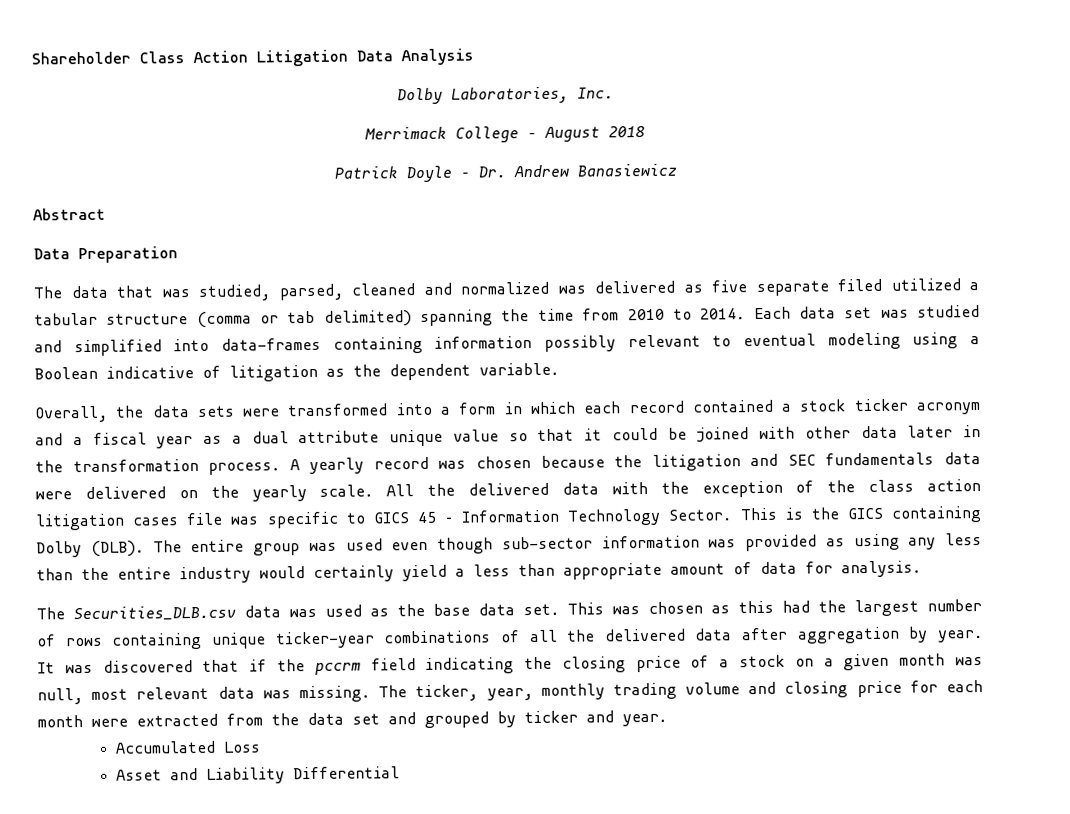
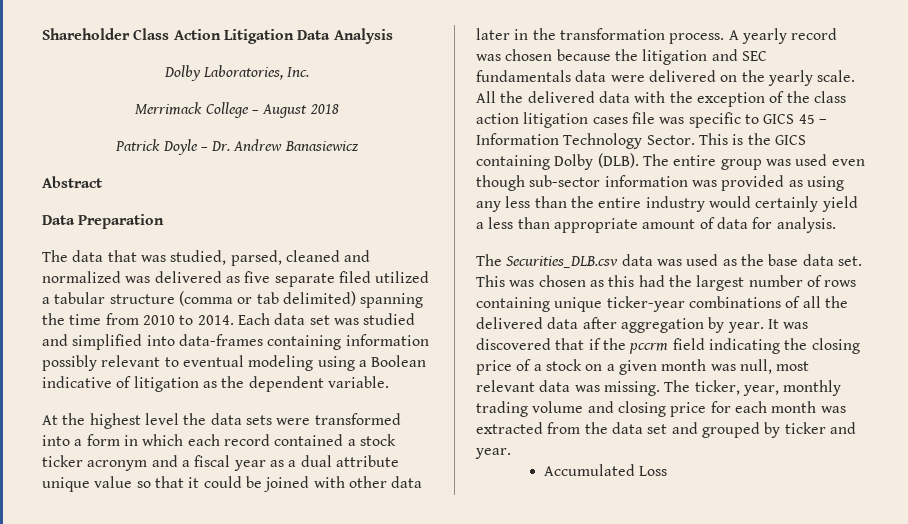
[34,405,108,423] Overall, -> [42,413,179,429] At the highest level
[91,718,128,727] were -> [820,406,846,413] was
[115,766,400,784] // Asset and Liability Differential -> (668, 471) none

